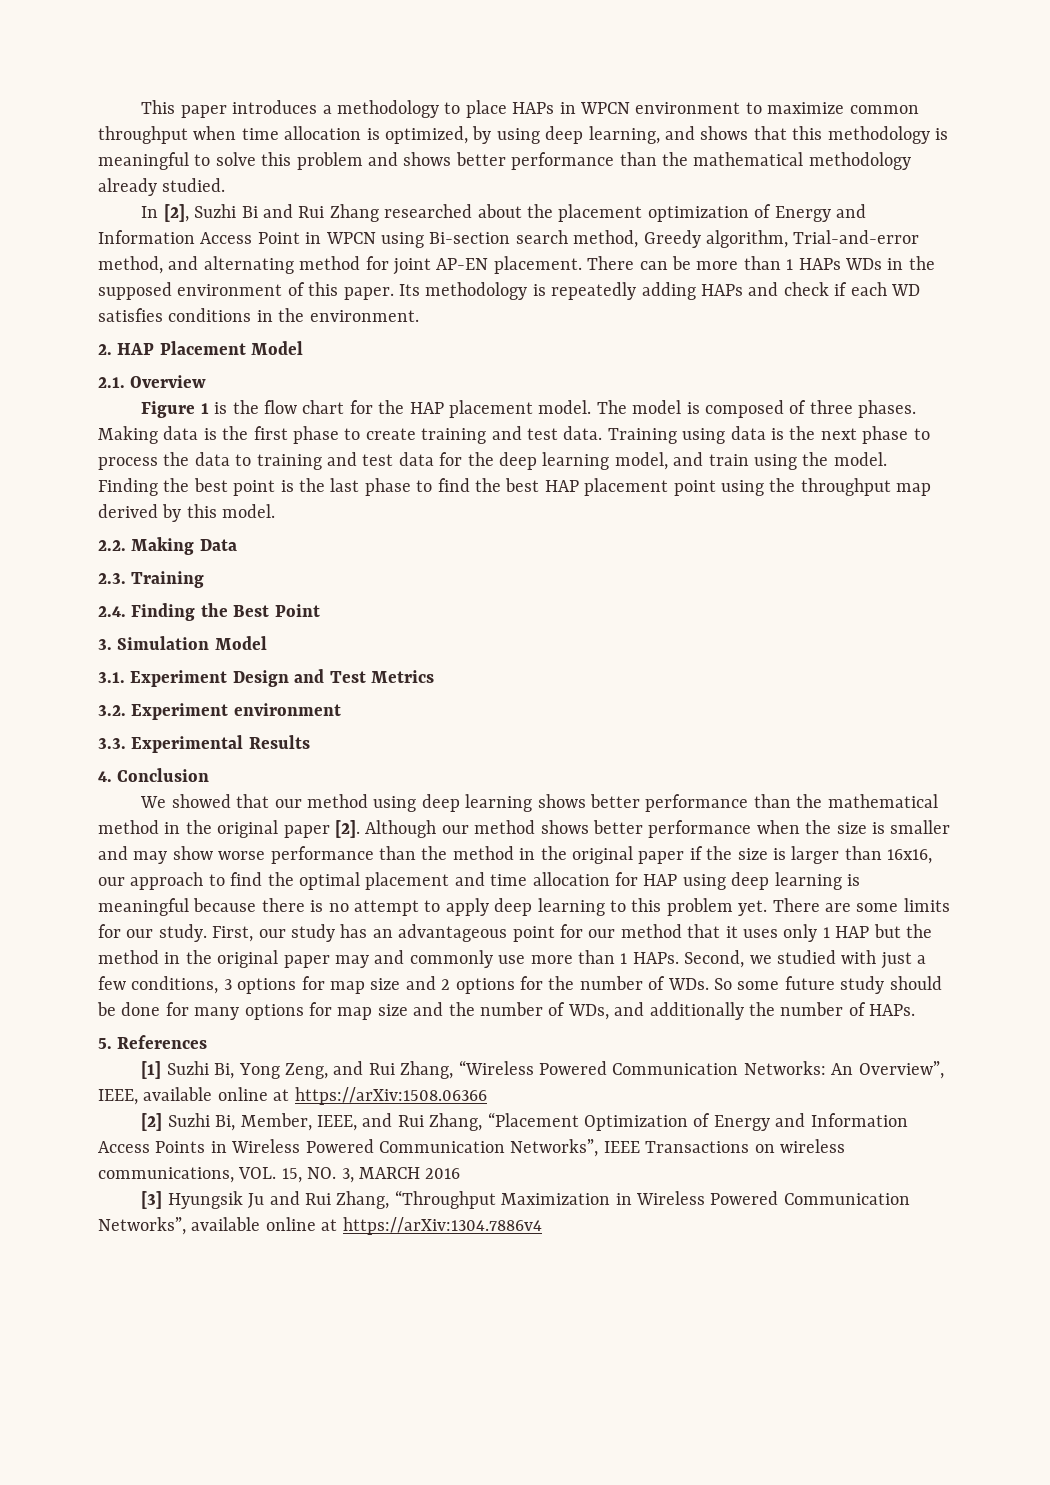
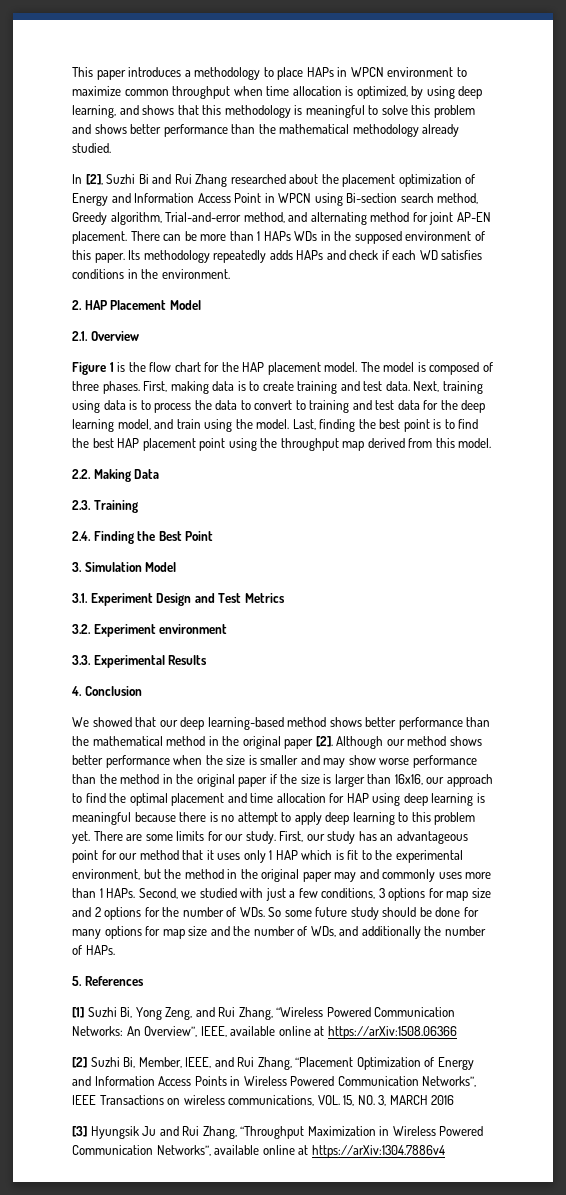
[532,282,696,300] is repeatedly adding -> [213,250,293,263] repeatedly adds
[98,426,339,444] Making data is the first phase -> [143,381,246,394] First, making data is
[607,428,677,444] Training -> [413,381,483,394] Next, training
[789,426,909,444] the next phase -> (138, 405) none
(252, 460) none -> [254,400,306,410] convert to
[98,478,158,496] Finding -> [292,419,356,432] Last, finding
[299,478,411,496] the last phase -> (442, 424) none
[162,504,182,522] by -> [408,438,433,448] from
[306,794,533,812] method using deep learning -> [180,717,327,730] deep learning-based method
(870, 932) none -> [301,850,463,863] [72,869,140,880] which is fit to the experimental environment,
[498,955,526,964] use -> [438,872,462,879] uses

